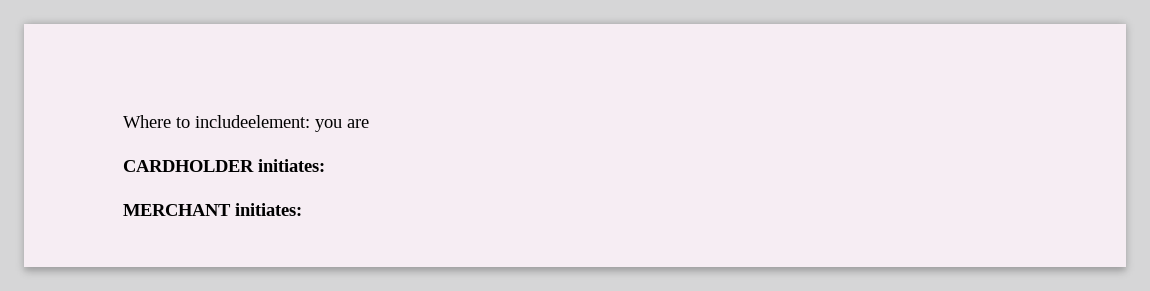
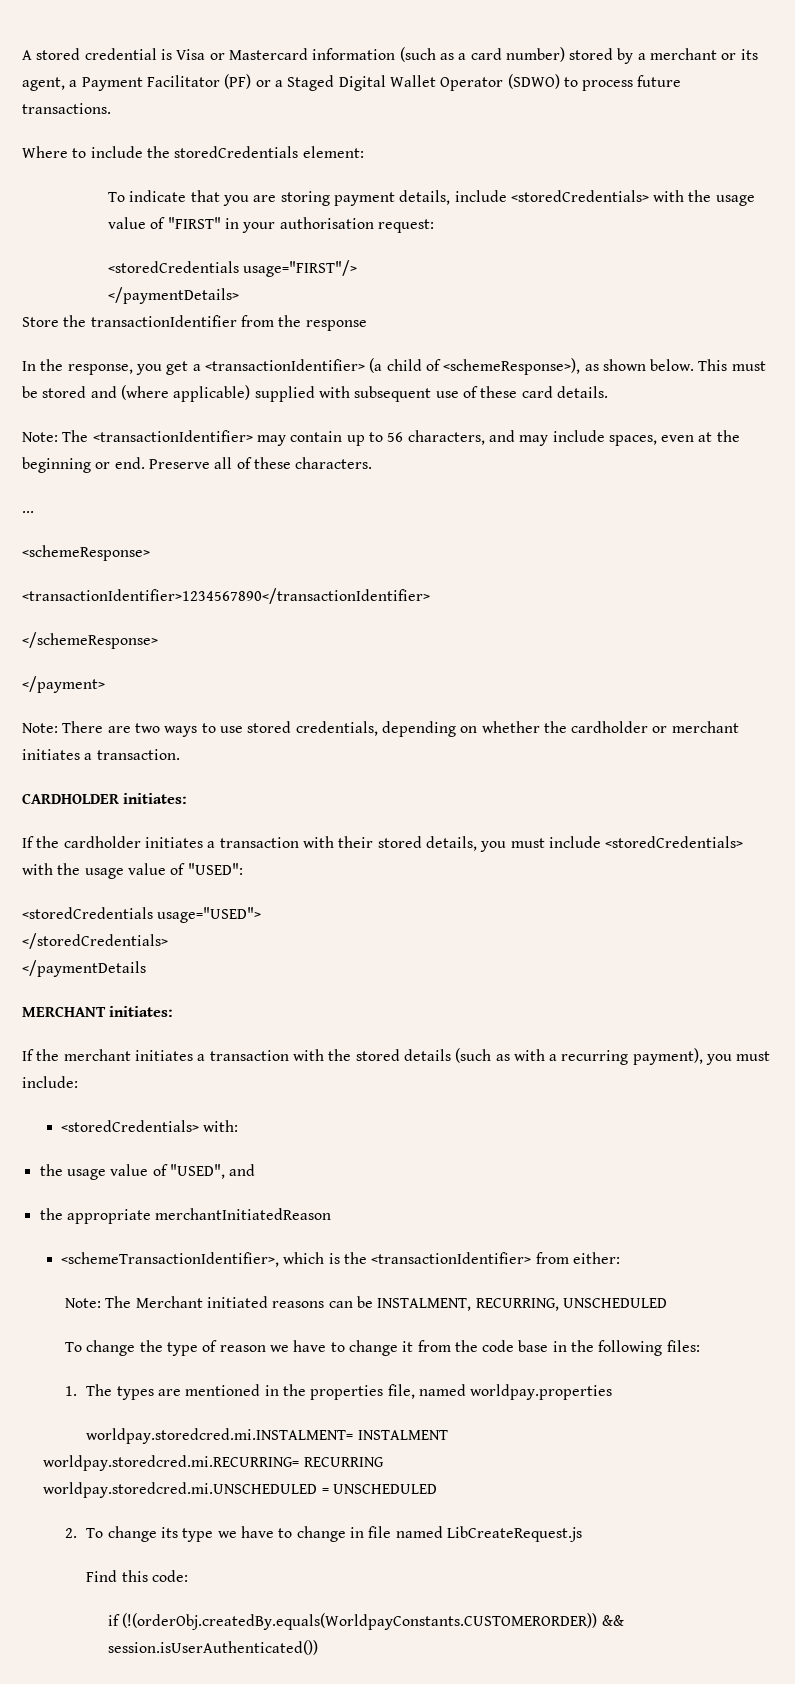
[123,115,369,132] [123,159,325,172] [123,203,302,216] Where to includeelement: you are // CARDHOLDER initiates: // MERCHANT initiates: -> [22,47,758,64] [22,74,682,91] [22,103,111,114] [22,146,364,158] [107,190,755,206] [107,217,434,233] [107,260,358,277] [107,287,239,304] [22,315,367,331] [22,358,766,375] [22,385,608,402] [22,430,740,446] [22,457,373,473] [22,511,34,513] [22,545,150,561] [22,588,430,604] [22,632,158,649] [22,676,105,693] [22,721,739,737] [22,749,180,760] [22,793,188,804] [22,836,744,852] [22,863,243,879] [22,907,262,923] [22,933,168,949] [22,960,146,977] [22,1006,174,1017] [22,1048,771,1065] [22,1076,78,1088] [61,1120,239,1132] [39,1164,256,1180] [39,1208,332,1224] [61,1252,621,1267] [64,1296,667,1311] [64,1340,700,1356] [64,1384,613,1400] [86,1428,448,1444] [43,1455,384,1471] [43,1482,438,1498] [64,1526,582,1542] [86,1570,189,1582] [107,1613,624,1630] [107,1640,318,1655] A stored credential is Visa or Mastercard information (such as a card number) stored by a merchant or its agent, a Payment Facilitator (PF) or a Staged Digital Wallet Operator (SDWO) to process future transactions. // Where to include the storedCredentials element: // To indicate that you are storing payment details, include <storedCredentials> with the usage value of "FIRST" in your authorisation request: // <storedCredentials usage="FIRST"/> // </paymentDetails> // Store the transactionIdentifier from the response // In the response, you get a <transactionIdentifier> (a child of <schemeResponse>), as shown below. This must be stored and (where applicable) supplied with subsequent use of these card details. // Note: The <transactionIdentifier> may contain up to 56 characters, and may include spaces, even at the beginning or end. Preserve all of these characters. // ... // <schemeResponse> // <transactionIdentifier>1234567890</transactionIdentifier> // </schemeResponse> // </payment> // Note: There are two ways to use stored credentials, depending on whether the cardholder or merchant initiates a transaction. // CARDHOLDER initiates: // If the cardholder initiates a transaction with their stored details, you must include <storedCredentials> with the usage value of "USED": // <storedCredentials usage="USED"> // </storedCredentials> // </paymentDetails // MERCHANT initiates: // If the merchant initiates a transaction with the stored details (such as with a recurring payment), you must include: // <storedCredentials> with: // the usage value of "USED", and // the appropriate merchantInitiatedReason // <schemeTransactionIdentifier>, which is the <transactionIdentifier> from either: // Note: The Merchant initiated reasons can be INSTALMENT, RECURRING, UNSCHEDULED // To change the type of reason we have to change it from the code base in the following files: // 1. The types are mentioned in the properties file, named worldpay.properties // worldpay.storedcred.mi.INSTALMENT= INSTALMENT // worldpay.storedcred.mi.RECURRING= RECURRING // worldpay.storedcred.mi.UNSCHEDULED = UNSCHEDULED // 2. To change its type we have to change in file named LibCreateRequest.js // Find this code: // if (!(orderObj.createdBy.equals(WorldpayConstants.CUSTOMERORDER)) && session.isUserAuthenticated())

